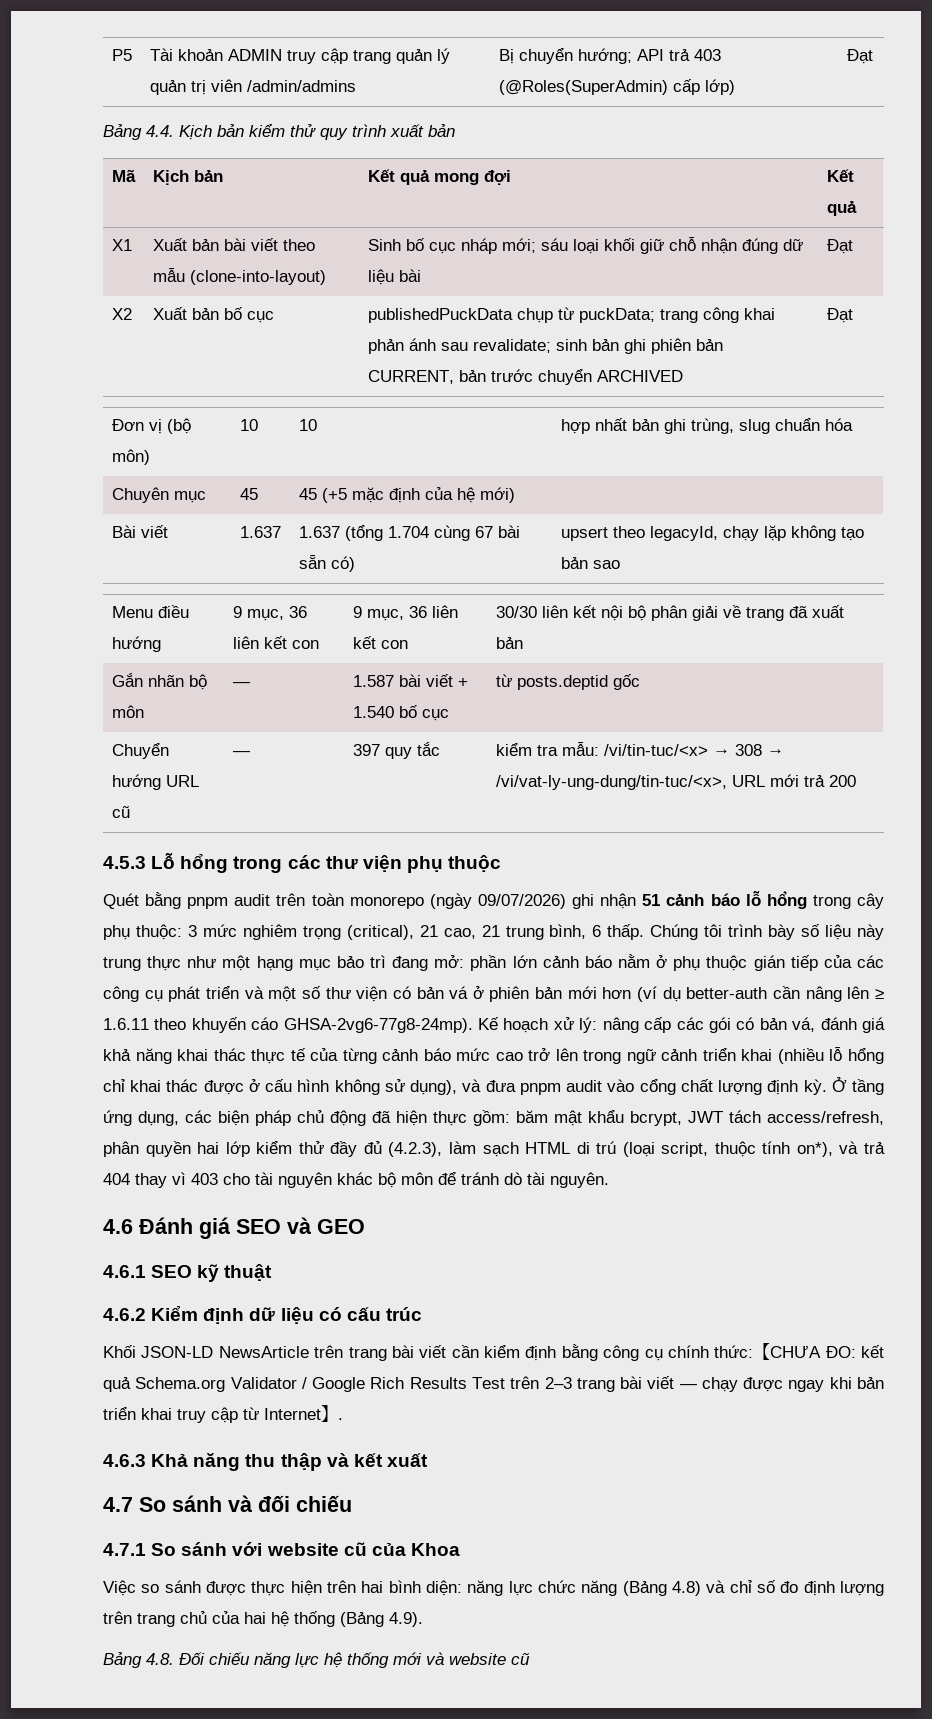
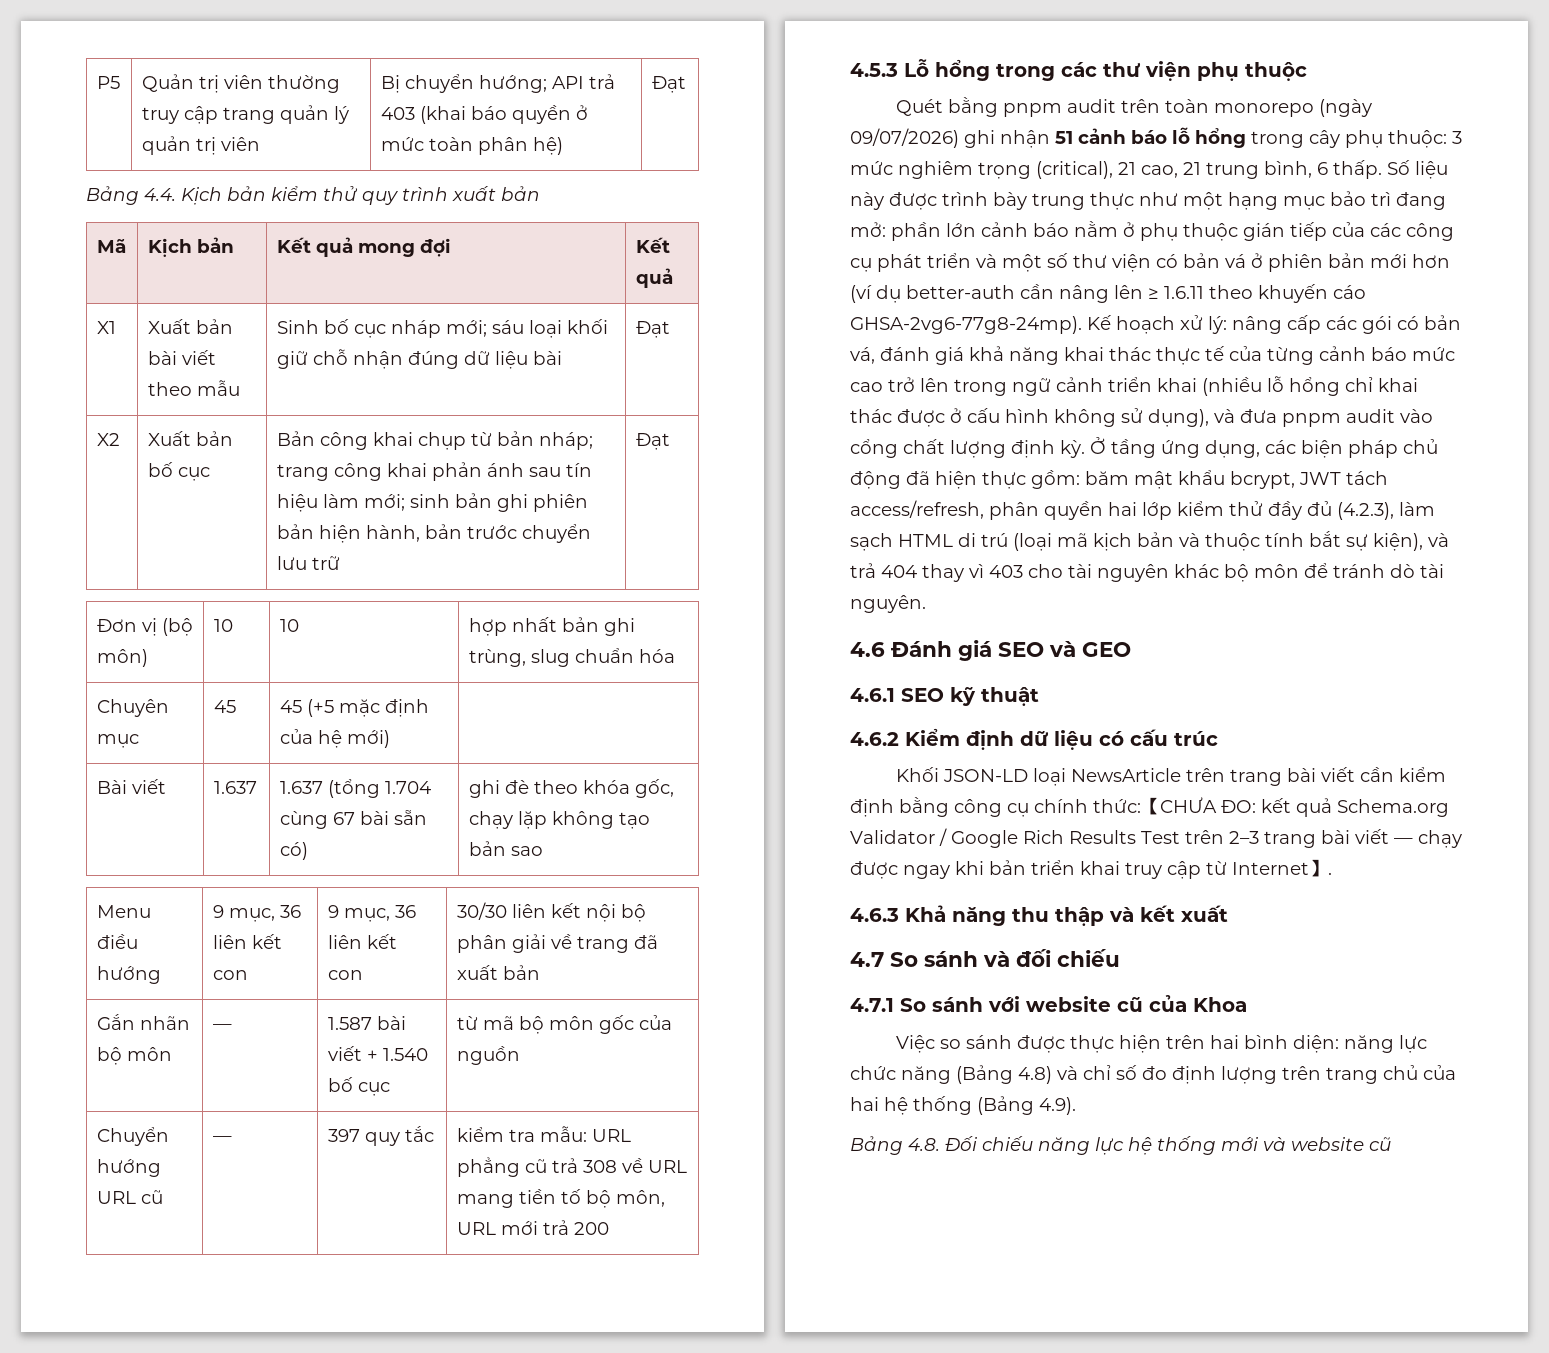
[149,48,282,61] Tài khoản ADMIN -> [141,74,340,93] Quản trị viên thường
[246,80,356,92] /admin/admins -> (260, 144) none
[498,79,735,95] (@Roles(SuperAdmin) cấp lớp) -> [419,105,588,124] [380,137,563,155] (khai báo quyền ở mức toàn phân hệ)
[189,270,326,285] (clone-into-layout) -> (240, 388) none
[367,307,655,323] publishedPuckData chụp từ puckData; -> [276,431,593,450] Bản công khai chụp từ bản nháp;
[472,339,551,353] revalidate; -> [565,463,592,477] [276,494,405,512] tín hiệu làm mới;
[367,370,454,384] CURRENT, -> [318,525,420,543] hiện hành,
[596,370,683,382] ARCHIVED -> [276,556,340,570] lưu trữ
[560,526,718,541] upsert theo legacyId, -> [468,779,674,798] ghi đè theo khóa gốc,
[516,675,608,690] posts.deptid -> [482,1016,594,1034] mã bộ môn
(640, 682) none -> [638,1015,672,1030] [456,1046,520,1065] của nguồn
[603,744,784,756] [495,775,727,790] /vi/tin-tuc/<x> → 308 → /vi/vat-ly-ung-dung/tin-tuc/<x>, -> [591,1129,631,1142] [456,1157,687,1177] [456,1189,665,1208] URL phẳng cũ trả 308 về URL mang tiền tố bộ môn,
[650,924,885,940] Chúng tôi trình bày số liệu này -> [1387,160,1448,179] [850,192,1027,210] Số liệu này được trình bày
[661,1141,833,1157] script, thuộc tính on*), -> [1057,531,1423,551] mã kịch bản và thuộc tính bắt sự kiện),
(214, 1352) none -> [1032,768,1066,786] loại

